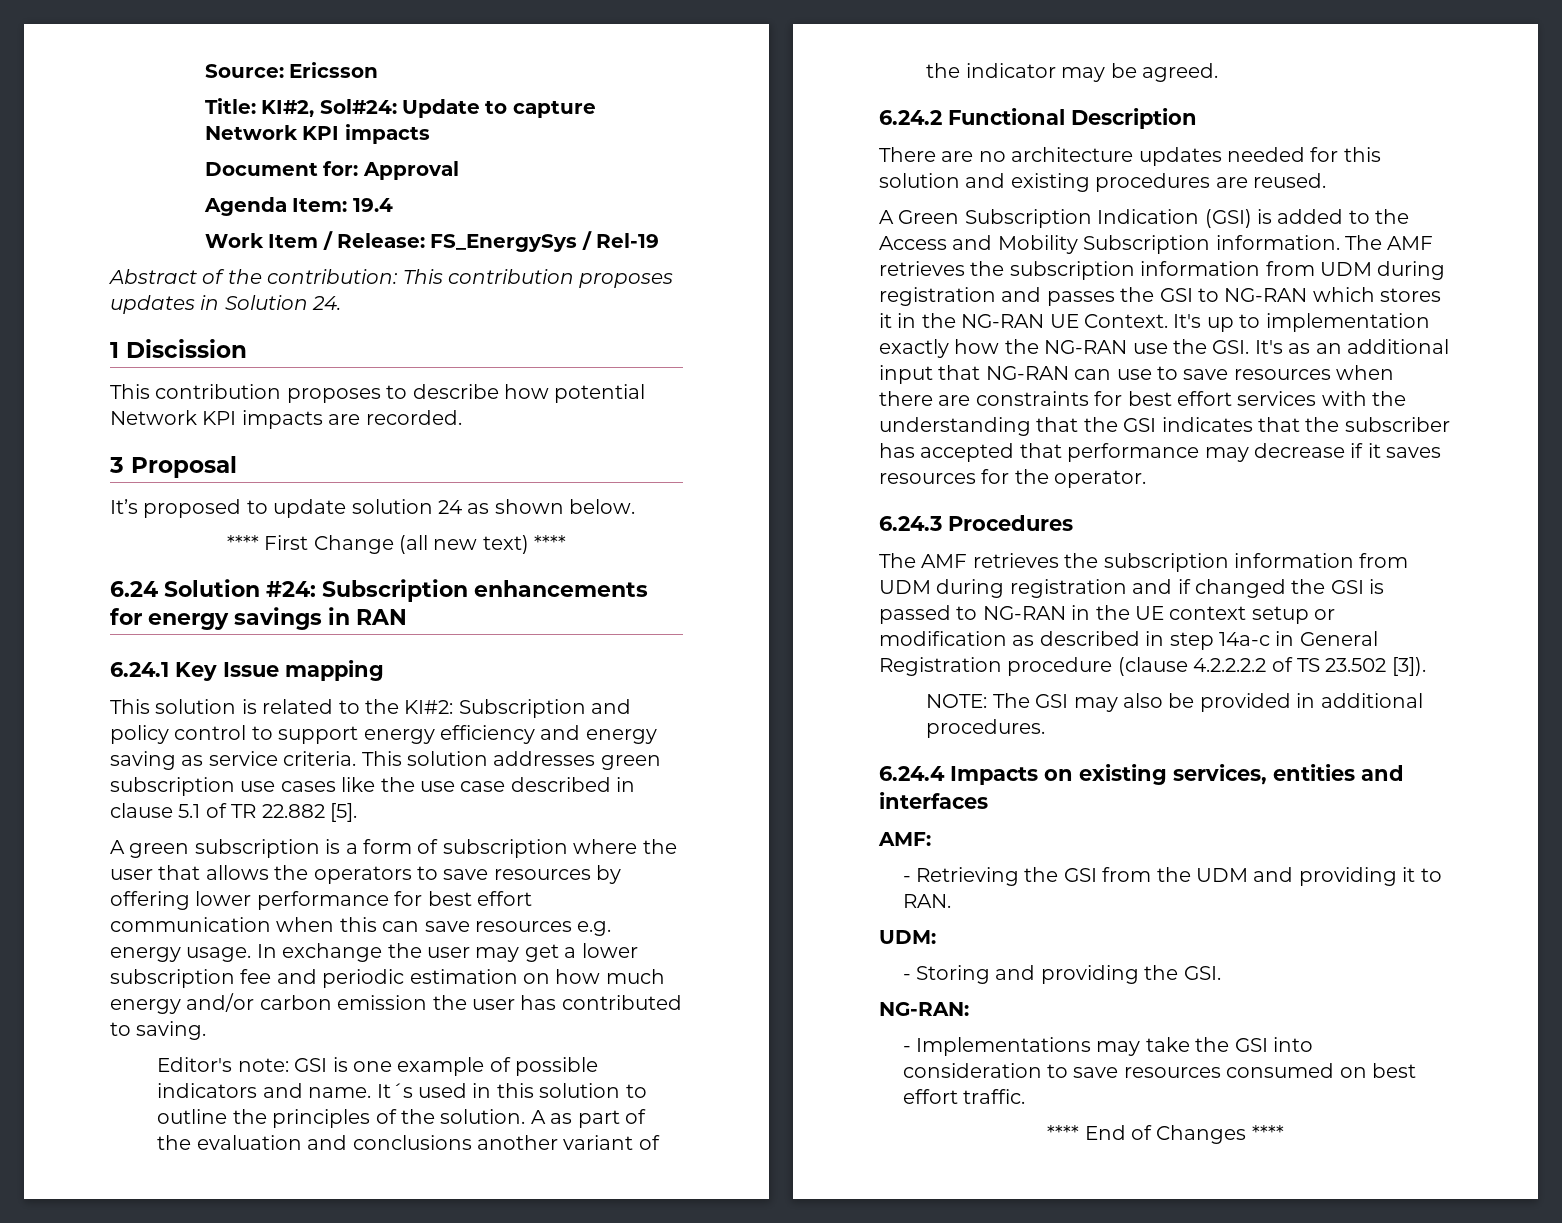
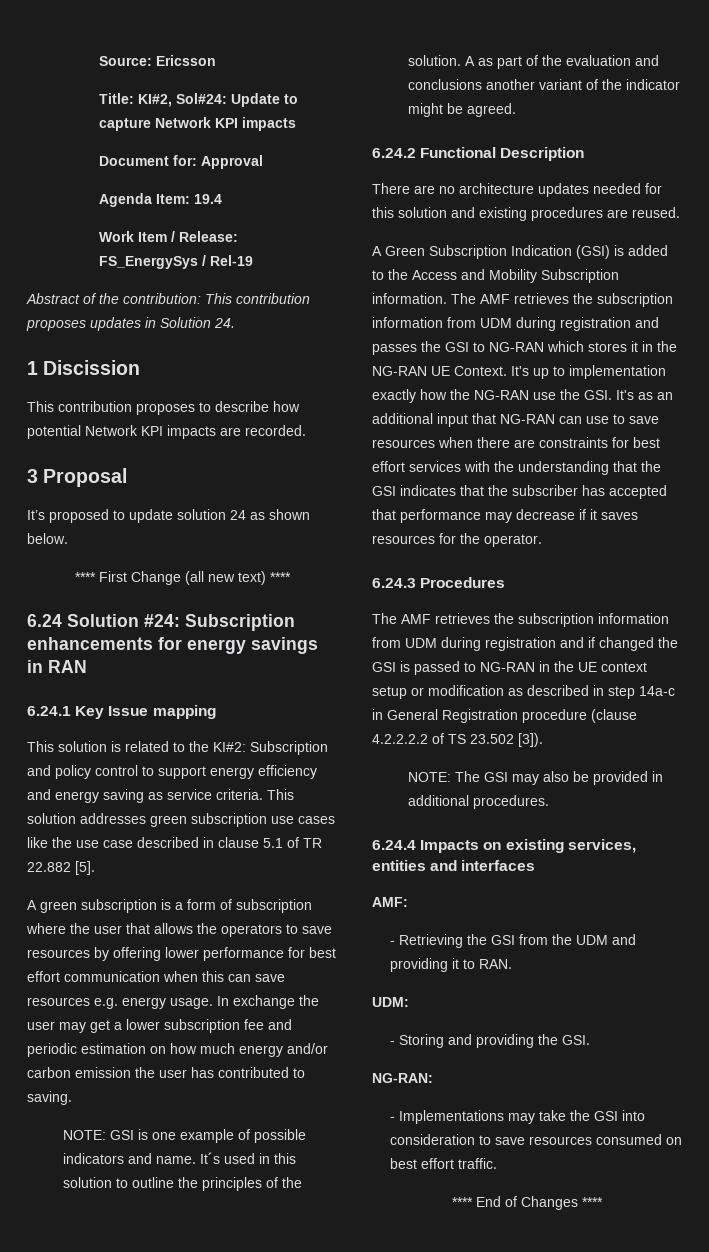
[157,1057,289,1072] Editor's note: -> [62,1130,106,1140] NOTE:
[1061,67,1106,82] may -> [407,103,443,117] might

